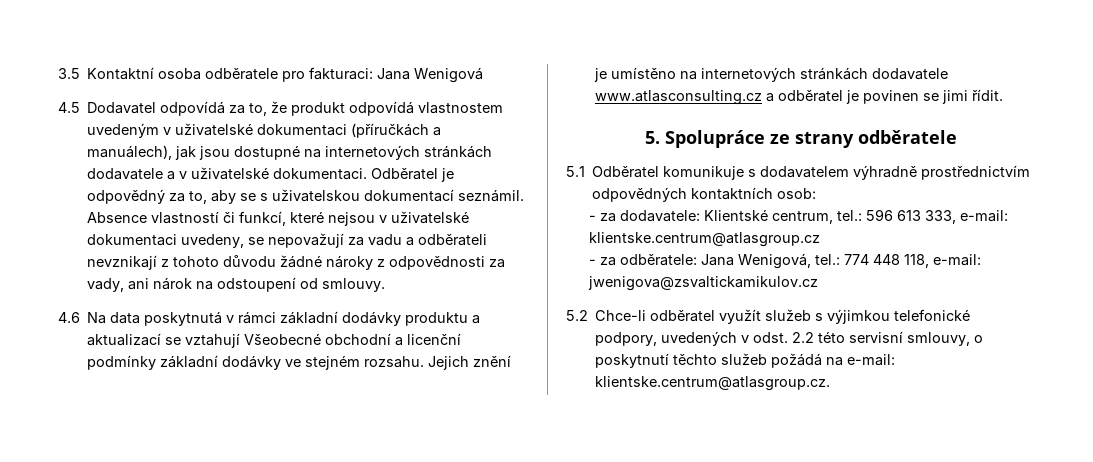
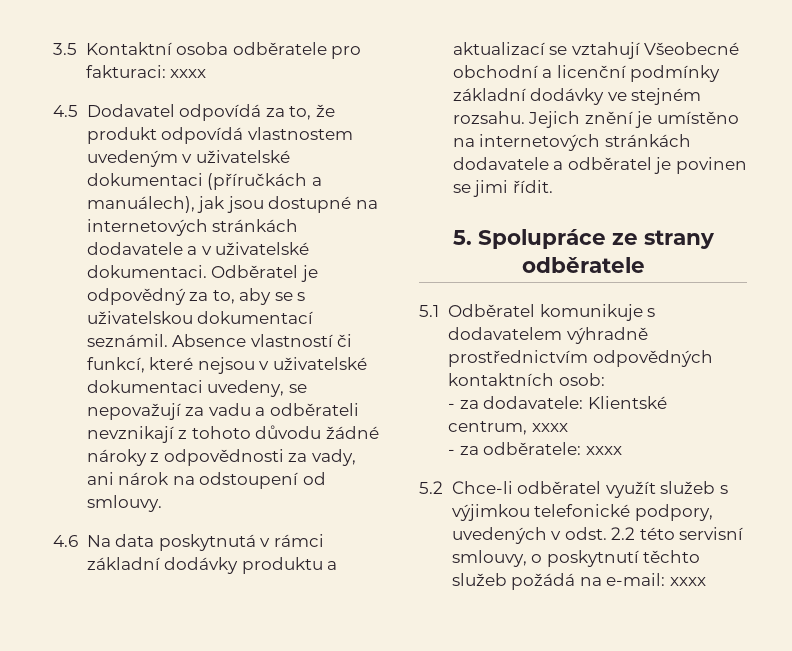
[377,67,484,83] Jana Wenigová -> [170,69,207,78] xxxx
[595,90,763,105] www.atlasconsulting.cz -> (549, 163) none
[837,209,1009,224] [589,232,821,247] [589,253,982,269] [588,276,819,291] tel.: 596 613 333, e-mail: klientske.centrum@atlasgroup.cz // - za odběratele: Jana Wenigová, tel.: 774 448 118, e-mail: jwenigova@zsvaltickamikulov.cz -> [531,423,568,432] [447,442,622,455] xxxx // - za odběratele: xxxx
[595,376,831,391] klientske.centrum@atlasgroup.cz. -> [669,577,706,586] xxxx

